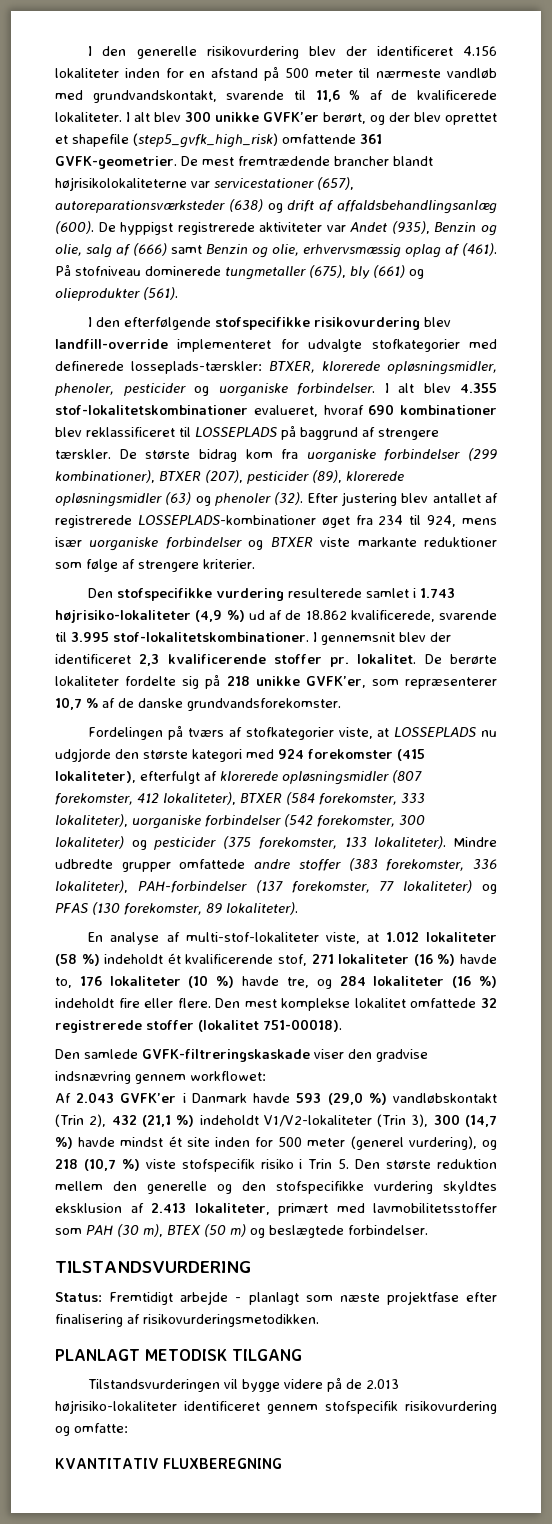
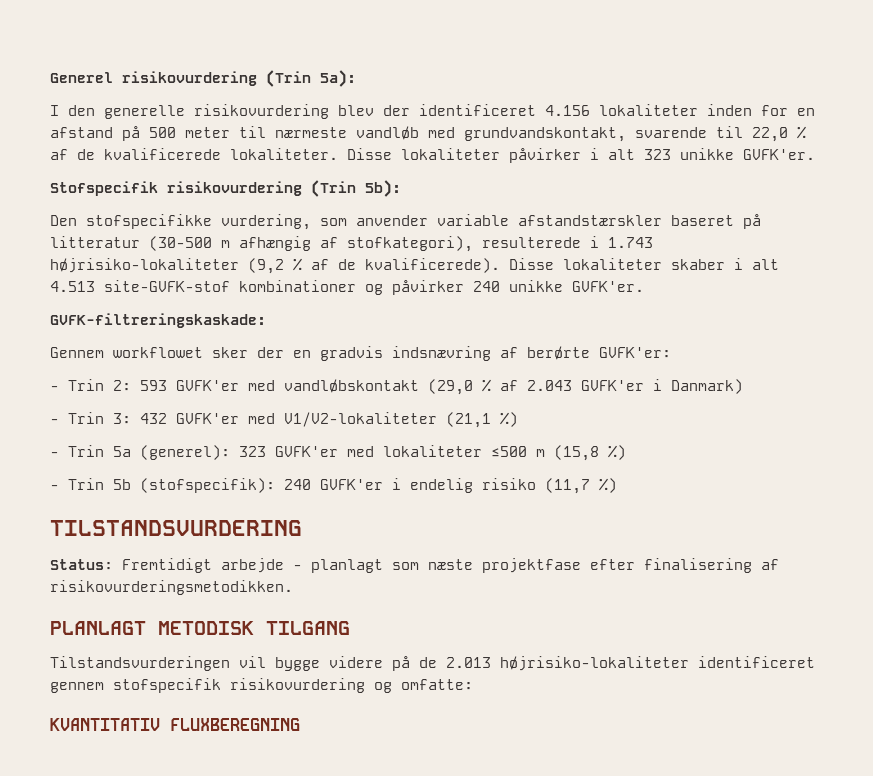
(88, 51) none -> [50,70,356,87] Generel risikovurdering (Trin 5a): //
[315,90,340,102] 11,6 -> [752,127,788,142] 22,0
[126,111,497,125] [55,133,382,148] [55,156,433,169] [55,177,354,191] [55,199,498,214] [55,221,497,236] [55,243,497,258] [55,264,424,280] [55,287,178,301] [88,317,452,330] [55,339,497,352] [55,361,497,375] [55,383,497,397] [55,404,497,417] [55,425,439,440] [55,448,497,463] [55,470,404,484] [55,492,498,507] [55,515,497,528] [55,537,497,551] [55,559,255,572] [88,588,456,601] [55,610,497,623] [55,632,451,645] [55,654,497,667] [55,674,497,689] [55,697,341,711] [88,725,497,740] [55,748,425,762] [55,770,422,785] [55,792,425,805] [55,814,425,829] [55,836,498,850] [55,858,498,872] [55,880,497,894] [55,902,298,915] [88,931,498,945] [55,953,498,966] [55,975,497,989] [55,998,497,1011] [55,1019,342,1033] [55,1049,428,1062] [55,1071,266,1084] [55,1092,498,1105] [55,1114,498,1127] [55,1136,498,1150] [55,1158,498,1172] [55,1181,497,1194] [55,1203,497,1216] [55,1224,428,1238] I alt blev 300 unikke GVFK’er berørt, og der blev oprettet et shapefile (step5_gvfk_high_risk) omfattende 361 GVFK-geometrier. De mest fremtrædende brancher blandt højrisikolokaliteterne var servicestationer (657), autoreparationsværksteder (638) og drift af affaldsbehandlingsanlæg (600). De hyppigst registrerede aktiviteter var Andet (935), Benzin og olie, salg af (666) samt Benzin og olie, erhvervsmæssig oplag af (461). På stofniveau dominerede tungmetaller (675), bly (661) og olieprodukter (561). // I den efterfølgende stofspecifikke risikovurdering blev landfill-override implementeret for udvalgte stofkategorier med definerede losseplads-tærskler: BTXER, klorerede opløsningsmidler, phenoler, pesticider og uorganiske forbindelser. I alt blev 4.355 stof-lokalitetskombinationer evalueret, hvoraf 690 kombinationer blev reklassificeret til LOSSEPLADS på baggrund af strengere tærskler. De største bidrag kom fra uorganiske forbindelser (299 kombinationer), BTXER (207), pesticider (89), klorerede opløsningsmidler (63) og phenoler (32). Efter justering blev antallet af registrerede LOSSEPLADS-kombinationer øget fra 234 til 924, mens især uorganiske forbindelser og BTXER viste markante reduktioner som følge af strengere kriterier. // Den stofspecifikke vurdering resulterede samlet i 1.743 højrisiko-lokaliteter (4,9 %) ud af de 18.862 kvalificerede, svarende til 3.995 stof-lokalitetskombinationer. I gennemsnit blev der identificeret 2,3 kvalificerende stoffer pr. lokalitet. De berørte lokaliteter fordelte sig på 218 unikke GVFK’er, som repræsenterer 10,7 % af de danske grundvandsforekomster. // Fordelingen på tværs af stofkategorier viste, at LOSSEPLADS nu udgjorde den største kategori med 924 forekomster (415 lokaliteter), efterfulgt af klorerede opløsningsmidler (807 forekomster, 412 lokaliteter), BTXER (584 forekomster, 333 lokaliteter), uorganiske forbindelser (542 forekomster, 300 lokaliteter) og pesticider (375 forekomster, 133 lokaliteter). Mindre udbredte grupper omfattede andre stoffer (383 forekomster, 336 lokaliteter), PAH-forbindelser (137 forekomster, 77 lokaliteter) og PFAS (130 forekomster, 89 lokaliteter). // En analyse af multi-stof-lokaliteter viste, at 1.012 lokaliteter (58 %) indeholdt ét kvalificerende stof, 271 lokaliteter (16 %) havde to, 176 lokaliteter (10 %) havde tre, og 284 lokaliteter (16 %) indeholdt fire eller flere. Den mest komplekse lokalitet omfattede 32 registrerede stoffer (lokalitet 751-00018). // Den samlede GVFK-filtreringskaskade viser den gradvise indsnævring gennem workflowet: // Af 2.043 GVFK’er i Danmark havde 593 (29,0 %) vandløbskontakt (Trin 2), 432 (21,1 %) indeholdt V1/V2-lokaliteter (Trin 3), 300 (14,7 %) havde mindst ét site inden for 500 meter (generel vurdering), og 218 (10,7 %) viste stofspecifik risiko i Trin 5. Den største reduktion mellem den generelle og den stofspecifikke vurdering skyldtes eksklusion af 2.413 lokaliteter, primært med lavmobilitetsstoffer som PAH (30 m), BTEX (50 m) og beslægtede forbindelser. -> [347,148,815,163] [50,180,401,197] [50,214,761,230] [50,236,653,252] [50,258,779,274] [50,280,644,295] [50,313,266,328] [50,346,671,361] [50,379,743,395] [50,412,518,428] [50,445,626,461] [50,478,617,494] Disse lokaliteter påvirker i alt 323 unikke GVFK'er. // Stofspecifik risikovurdering (Trin 5b): // Den stofspecifikke vurdering, som anvender variable afstandstærskler baseret på litteratur (30-500 m afhængig af stofkategori), resulterede i 1.743 højrisiko-lokaliteter (9,2 % af de kvalificerede). Disse lokaliteter skaber i alt 4.513 site-GVFK-stof kombinationer og påvirker 240 unikke GVFK'er. // GVFK-filtreringskaskade: // Gennem workflowet sker der en gradvis indsnævring af berørte GVFK'er: // - Trin 2: 593 GVFK'er med vandløbskontakt (29,0 % af 2.043 GVFK'er i Danmark) // - Trin 3: 432 GVFK'er med V1/V2-lokaliteter (21,1 %) // - Trin 5a (generel): 323 GVFK'er med lokaliteter ≤500 m (15,8 %) // - Trin 5b (stofspecifik): 240 GVFK'er i endelig risiko (11,7 %)

